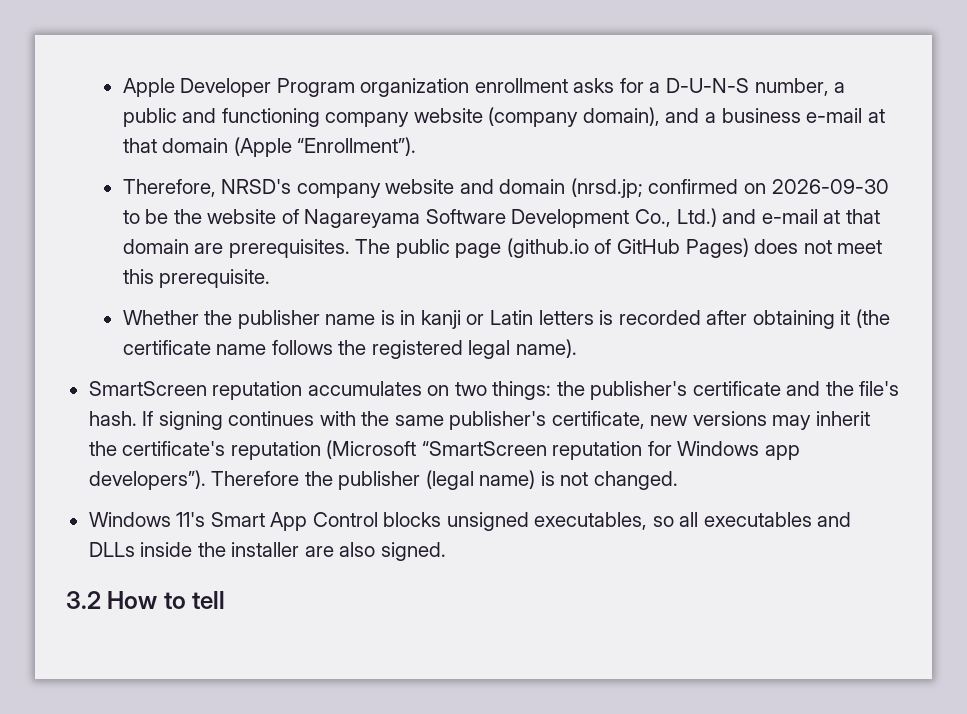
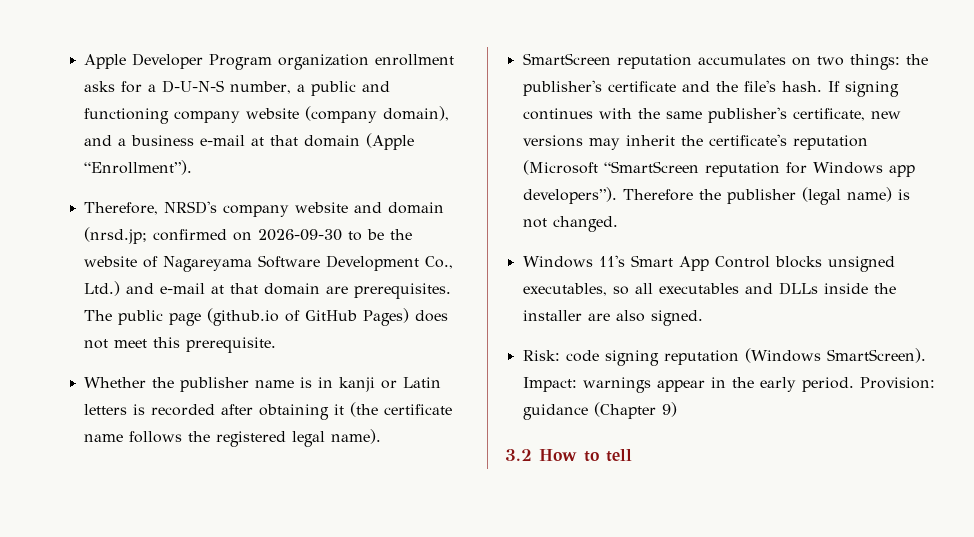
(446, 551) none -> [522,348,926,366] [522,377,935,393] [522,402,677,420] // Risk: code signing reputation (Windows SmartScreen). Impact: warnings appear in the early period. Provision: guidance (Chapter 9)

